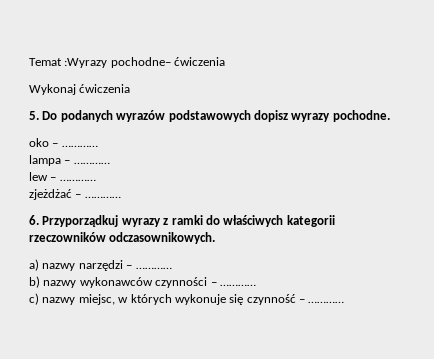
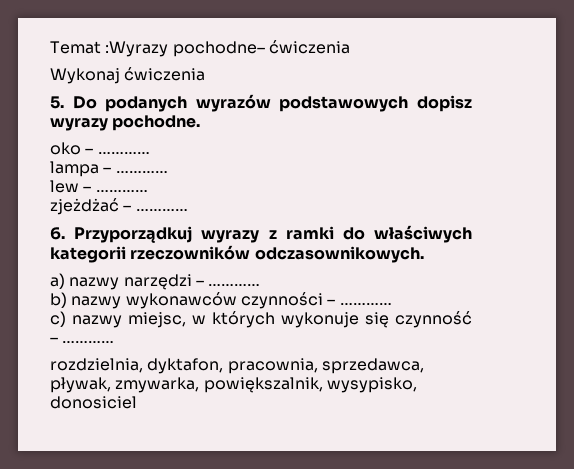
(345, 302) none -> [50,358,424,374] [50,377,417,393] [50,396,137,409] // rozdzielnia, dyktafon, pracownia, sprzedawca, pływak, zmywarka, powiększalnik, wysypisko, donosiciel

